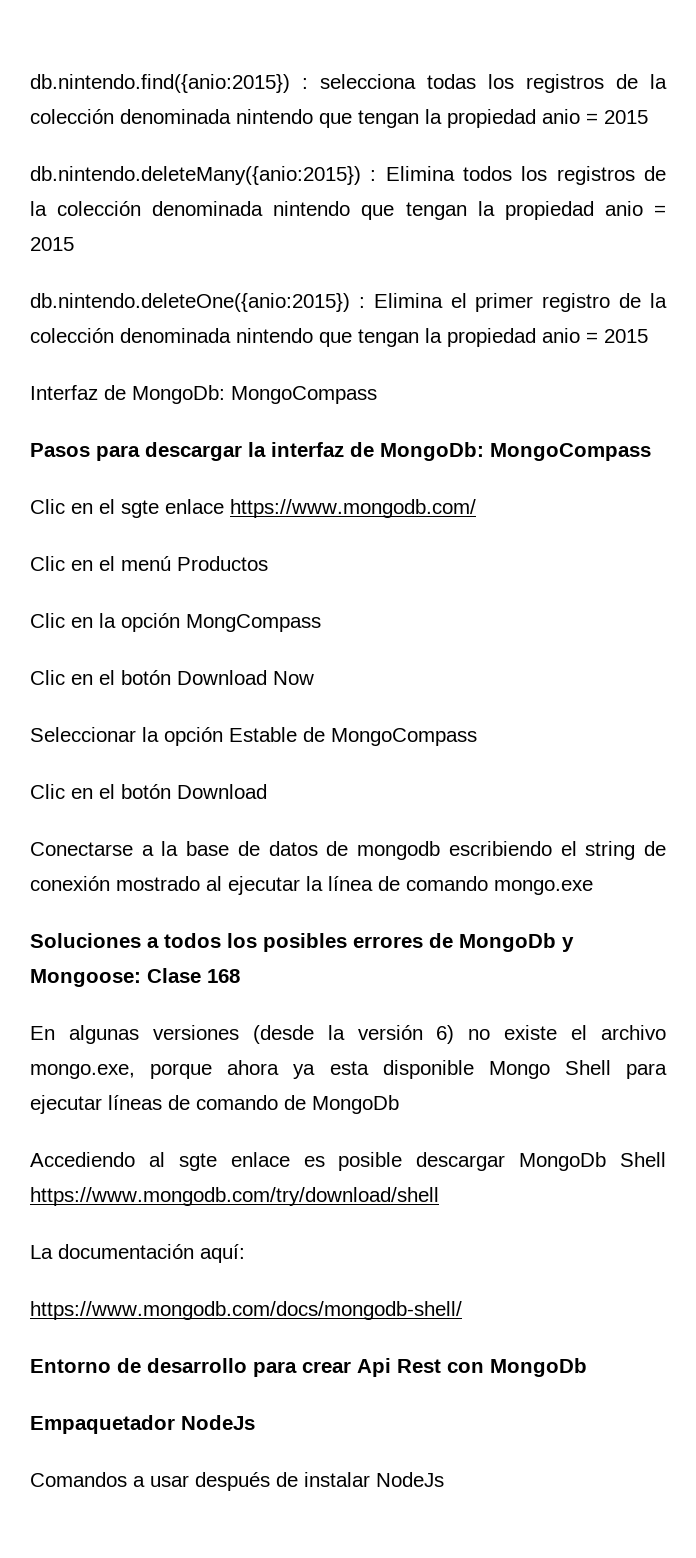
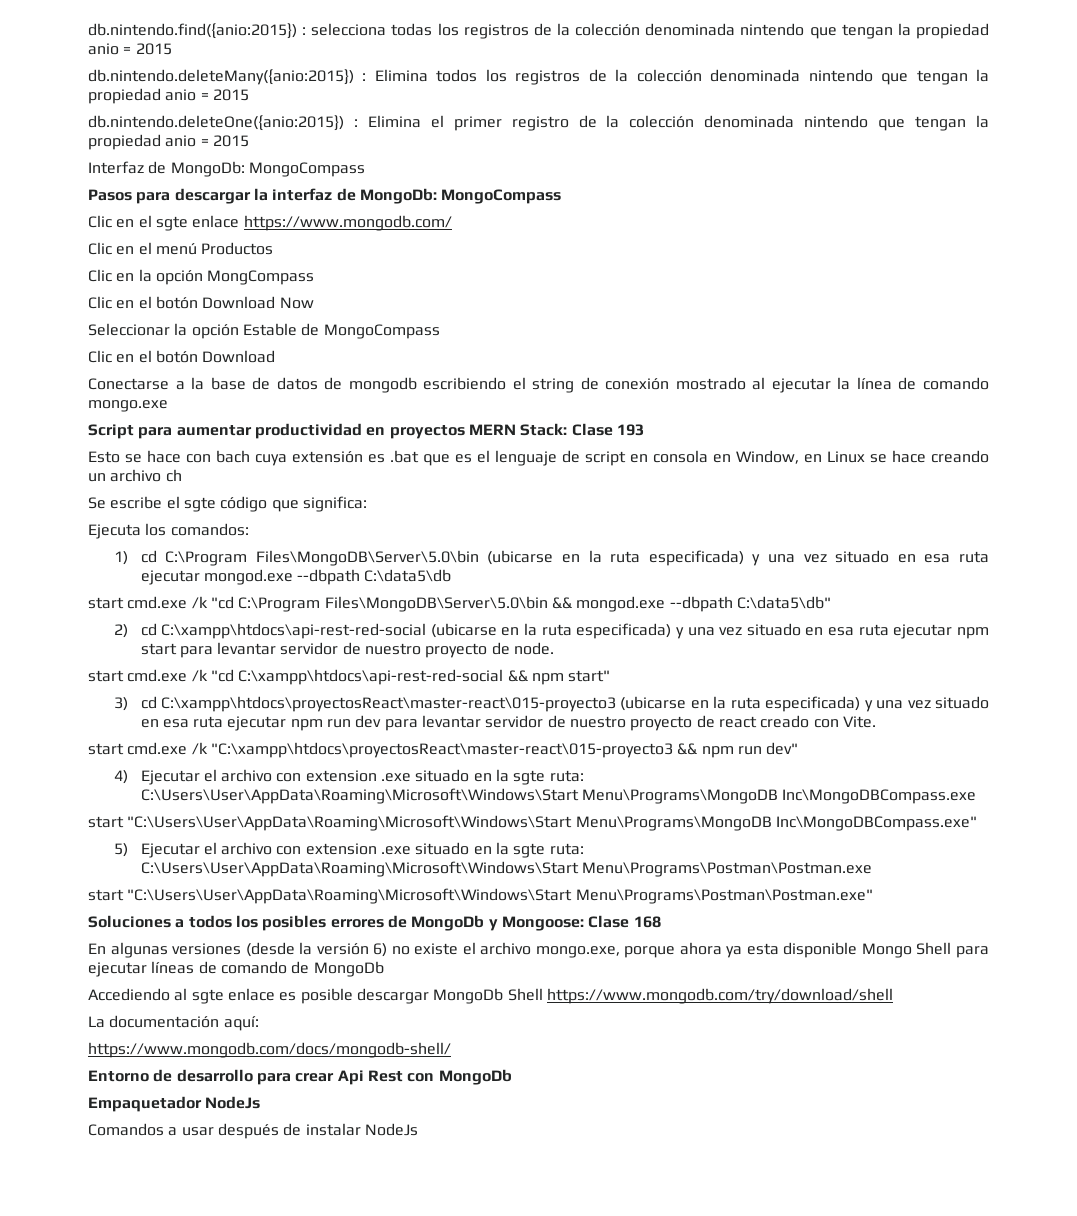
(593, 887) none -> [88,423,644,439] [88,450,989,466] [88,469,182,482] [88,496,367,512] [88,523,249,539] [114,550,990,566] [140,569,452,585] [88,596,831,612] [114,623,989,639] [140,642,555,658] [88,669,611,685] [114,696,990,712] [140,715,876,731] [88,742,799,758] [114,769,584,785] [140,788,977,804] [88,815,977,831] [114,842,584,858] [140,861,872,877] [88,888,873,904] // Script para aumentar productividad en proyectos MERN Stack: Clase 193 // Esto se hace con bach cuya extensión es .bat que es el lenguaje de script en consola en Window, en Linux se hace creando un archivo ch // Se escribe el sgte código que significa: // Ejecuta los comandos: // 1) cd C:\Program Files\MongoDB\Server\5.0\bin (ubicarse en la ruta especificada) y una vez situado en esa ruta ejecutar mongod.exe --dbpath C:\data5\db // start cmd.exe /k "cd C:\Program Files\MongoDB\Server\5.0\bin && mongod.exe --dbpath C:\data5\db" // 2) cd C:\xampp\htdocs\api-rest-red-social (ubicarse en la ruta especificada) y una vez situado en esa ruta ejecutar npm start para levantar servidor de nuestro proyecto de node. // start cmd.exe /k "cd C:\xampp\htdocs\api-rest-red-social && npm start" // 3) cd C:\xampp\htdocs\proyectosReact\master-react\015-proyecto3 (ubicarse en la ruta especificada) y una vez situado en esa ruta ejecutar npm run dev para levantar servidor de nuestro proyecto de react creado con Vite. // start cmd.exe /k "C:\xampp\htdocs\proyectosReact\master-react\015-proyecto3 && npm run dev" // 4) Ejecutar el archivo con extension .exe situado en la sgte ruta: C:\Users\User\AppData\Roaming\Microsoft\Windows\Start Menu\Programs\MongoDB Inc\MongoDBCompass.exe // start "C:\Users\User\AppData\Roaming\Microsoft\Windows\Start Menu\Programs\MongoDB Inc\MongoDBCompass.exe" // 5) Ejecutar el archivo con extension .exe situado en la sgte ruta: C:\Users\User\AppData\Roaming\Microsoft\Windows\Start Menu\Programs\Postman\Postman.exe // start "C:\Users\User\AppData\Roaming\Microsoft\Windows\Start Menu\Programs\Postman\Postman.exe"

